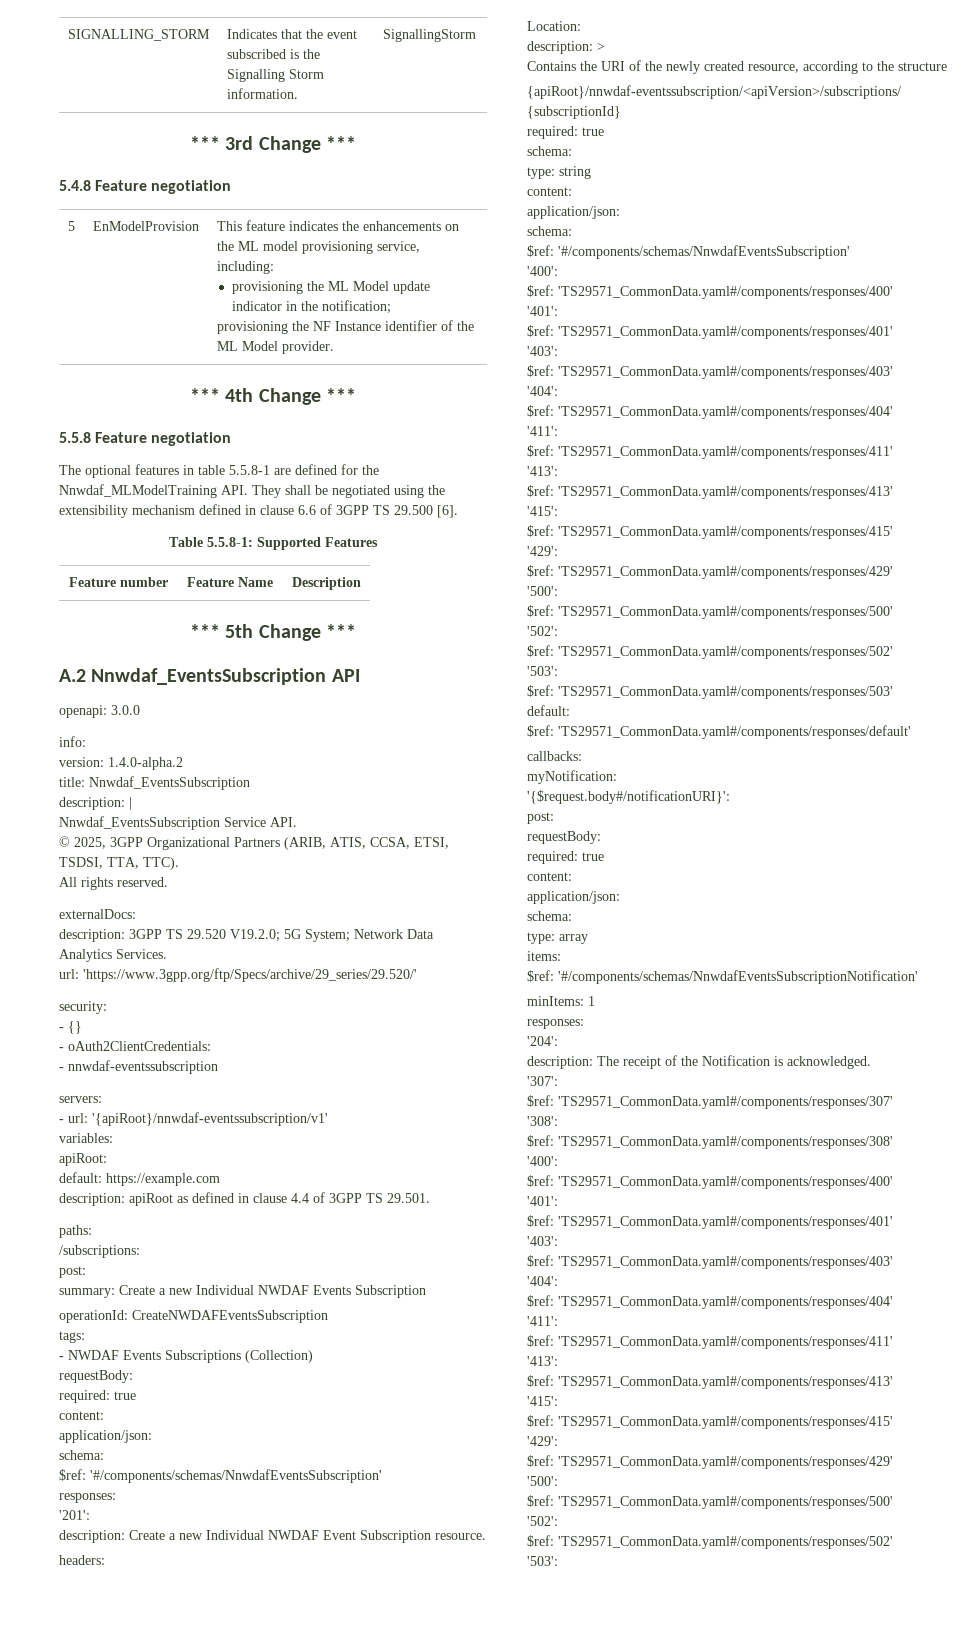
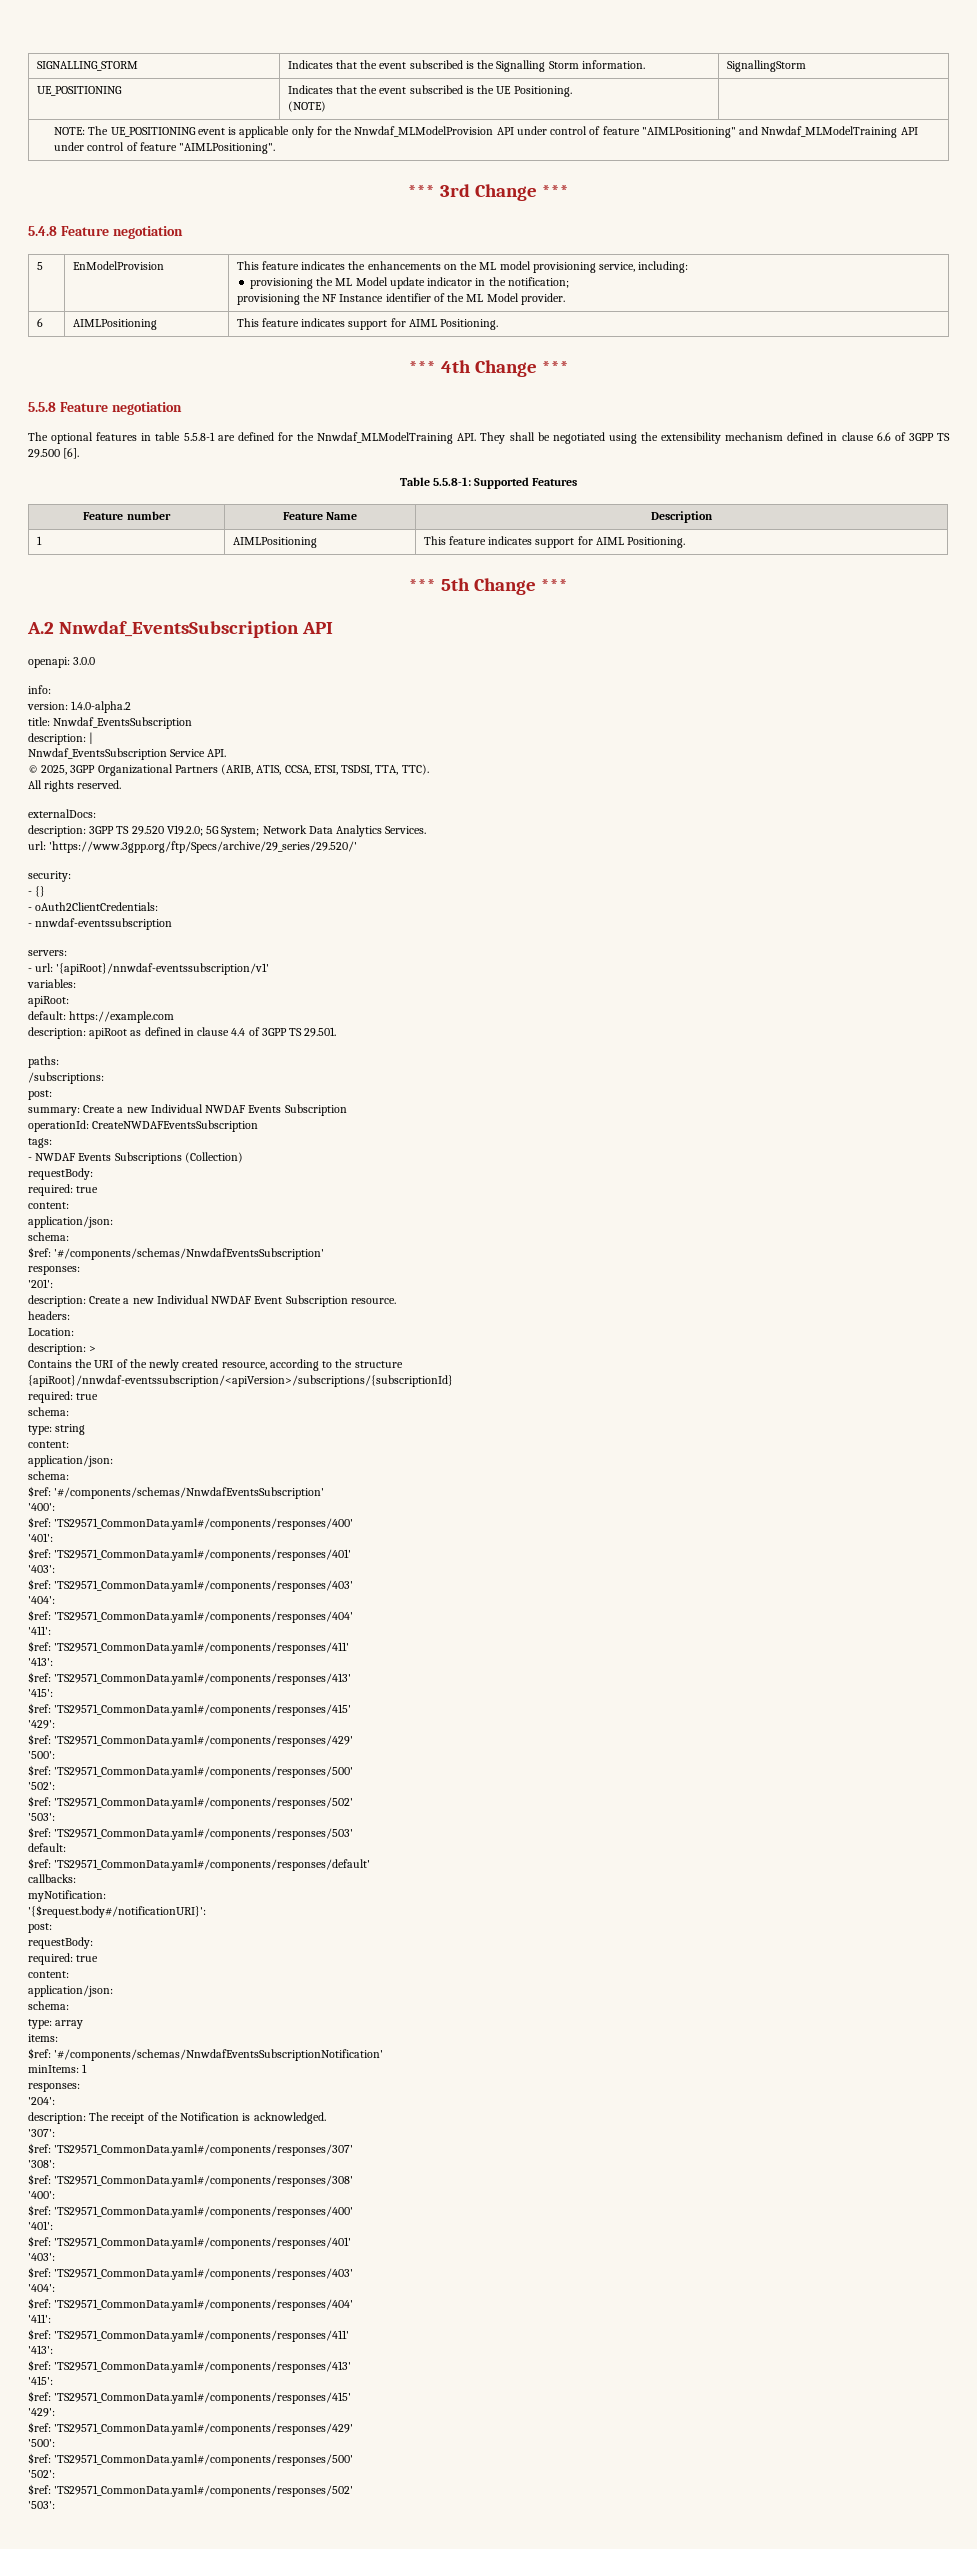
(476, 35) none -> [36,86,122,96] [287,85,572,97] [287,101,326,112] [54,126,918,138] [54,142,276,154] // UE_POSITIONING | Indicates that the event subscribed is the UE Positioning. // (NOTE) | // NOTE: The UE_POSITIONING event is applicable only for the Nnwdaf_MLModelProvision API under control of feature "AIMLPositioning" and Nnwdaf_MLModelTraining API under control of feature "AIMLPositioning".
(334, 347) none -> [36,318,43,327] [72,319,157,330] [236,318,499,330] // 6 | AIMLPositioning | This feature indicates support for AIML Positioning.
(361, 583) none -> [36,536,42,545] [232,537,317,548] [423,536,686,548] // 1 | AIMLPositioning | This feature indicates support for AIML Positioning.

